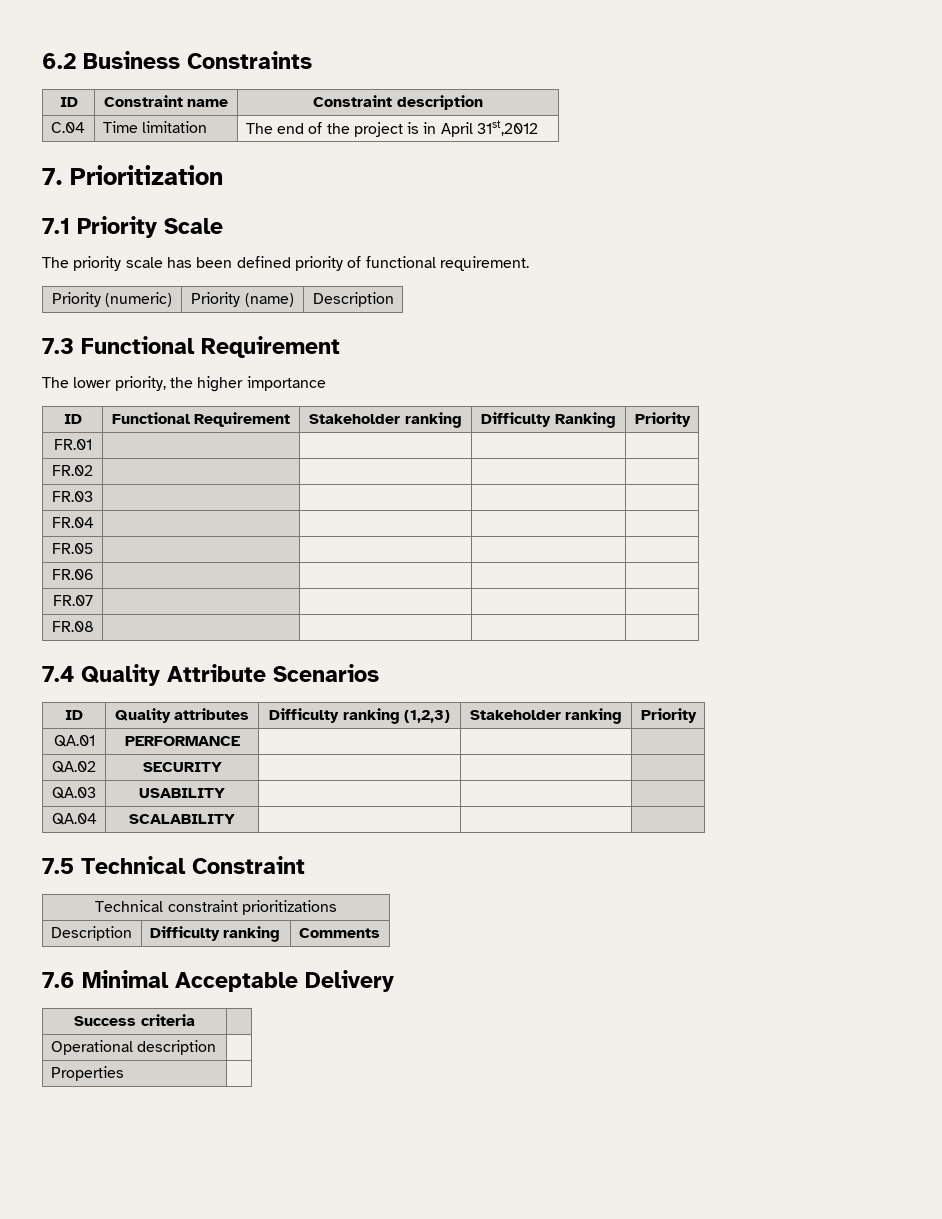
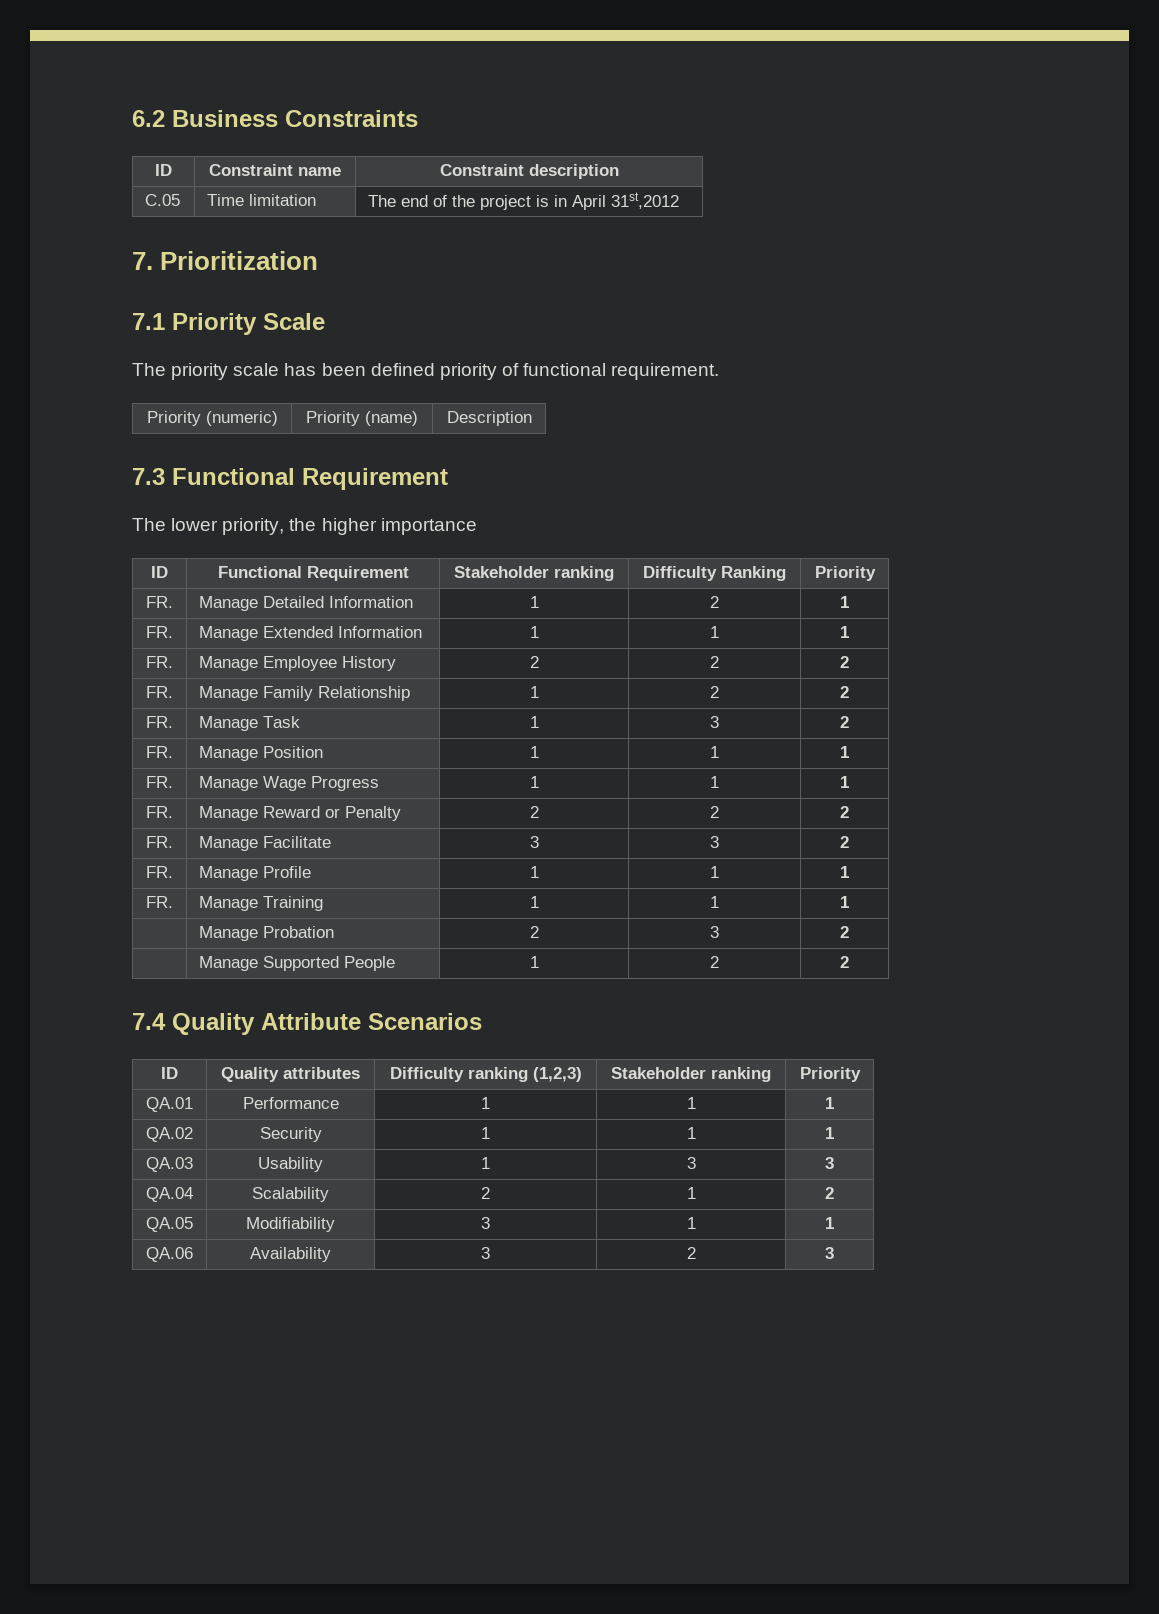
[50,122,85,133] C.04 -> [145,194,181,206] C.05
[53,439,92,450] [52,465,93,476] [52,491,93,502] [51,517,94,528] [52,543,93,554] [51,569,94,580] [52,595,93,606] [51,621,94,632] FR.01 | | | | // FR.02 | | | | // FR.03 | | | | // FR.04 | | | | // FR.05 | | | | // FR.06 | | | | // FR.07 | | | | // FR.08 | | | | -> [146,596,173,608] [199,596,414,611] [529,596,539,608] [710,596,719,608] [840,596,849,608] [146,626,173,638] [199,626,423,641] [529,626,539,638] [710,626,719,638] [840,626,849,638] [146,656,173,668] [199,656,397,671] [529,656,539,668] [710,656,719,668] [840,656,849,668] [146,686,173,698] [199,686,411,701] [529,686,539,698] [710,686,719,698] [840,686,849,698] [146,716,173,728] [199,716,301,731] [529,716,539,728] [710,716,719,728] [840,716,849,728] [146,746,173,758] [199,746,324,761] [529,746,539,758] [710,746,719,758] [840,746,849,758] [146,776,173,788] [199,776,380,791] [529,776,539,788] [710,776,719,788] [840,776,849,788] [146,806,173,818] [199,806,402,821] [529,806,539,818] [710,806,719,818] [840,806,849,818] [146,836,173,848] [199,836,332,851] [529,836,539,848] [710,836,719,848] [840,836,849,848] [146,866,173,878] [199,866,312,881] [529,866,539,878] [710,866,719,878] [840,866,849,878] [146,896,173,908] [199,896,324,911] [529,896,539,908] [710,896,719,908] [840,896,849,908] [199,926,335,941] [529,926,539,938] [710,926,719,938] [840,926,849,938] [199,956,396,971] [529,956,539,968] [710,956,719,968] [840,956,849,968] FR. | Manage Detailed Information | 1 | 2 | 1 // FR. | Manage Extended Information | 1 | 1 | 1 // FR. | Manage Employee History | 2 | 2 | 2 // FR. | Manage Family Relationship | 1 | 2 | 2 // FR. | Manage Task | 1 | 3 | 2 // FR. | Manage Position | 1 | 1 | 1 // FR. | Manage Wage Progress | 1 | 1 | 1 // FR. | Manage Reward or Penalty | 2 | 2 | 2 // FR. | Manage Facilitate | 3 | 3 | 2 // FR. | Manage Profile | 1 | 1 | 1 // FR. | Manage Training | 1 | 1 | 1 // | Manage Probation | 2 | 3 | 2 // | Manage Supported People | 1 | 2 | 2
[124,736,240,746] [52,761,96,773] [142,762,222,772] [52,787,96,799] [139,788,225,798] [51,813,97,825] [129,814,235,824] [42,856,305,874] [95,900,337,915] [50,926,132,941] [149,926,280,942] [298,928,380,938] [42,970,394,992] [74,1014,195,1026] [50,1040,216,1055] [50,1066,124,1081] PERFORMANCE | | | // QA.02 | SECURITY | | | // QA.03 | USABILITY | | | // QA.04 | SCALABILITY | | | // 7.5 Technical Constraint // Technical constraint prioritizations // Description | Difficulty ranking | Comments // 7.6 Minimal Acceptable Delivery // Success criteria | // Operational description | // Properties | -> [242,1097,339,1109] [481,1097,490,1109] [686,1097,696,1109] [825,1097,834,1109] [146,1127,193,1142] [259,1127,322,1142] [481,1127,490,1139] [686,1127,696,1139] [825,1127,834,1139] [146,1157,193,1172] [258,1157,323,1172] [481,1157,490,1169] [686,1157,696,1169] [825,1157,834,1169] [146,1187,193,1202] [252,1187,329,1202] [481,1187,490,1199] [686,1187,696,1199] [825,1187,834,1199] [146,1217,193,1232] [246,1217,335,1232] [481,1217,490,1229] [686,1217,696,1229] [825,1217,834,1229] [146,1247,193,1262] [250,1247,331,1262] [481,1247,490,1259] [686,1247,696,1259] [825,1247,834,1259] Performance | 1 | 1 | 1 // QA.02 | Security | 1 | 1 | 1 // QA.03 | Usability | 1 | 3 | 3 // QA.04 | Scalability | 2 | 1 | 2 // QA.05 | Modifiability | 3 | 1 | 1 // QA.06 | Availability | 3 | 2 | 3

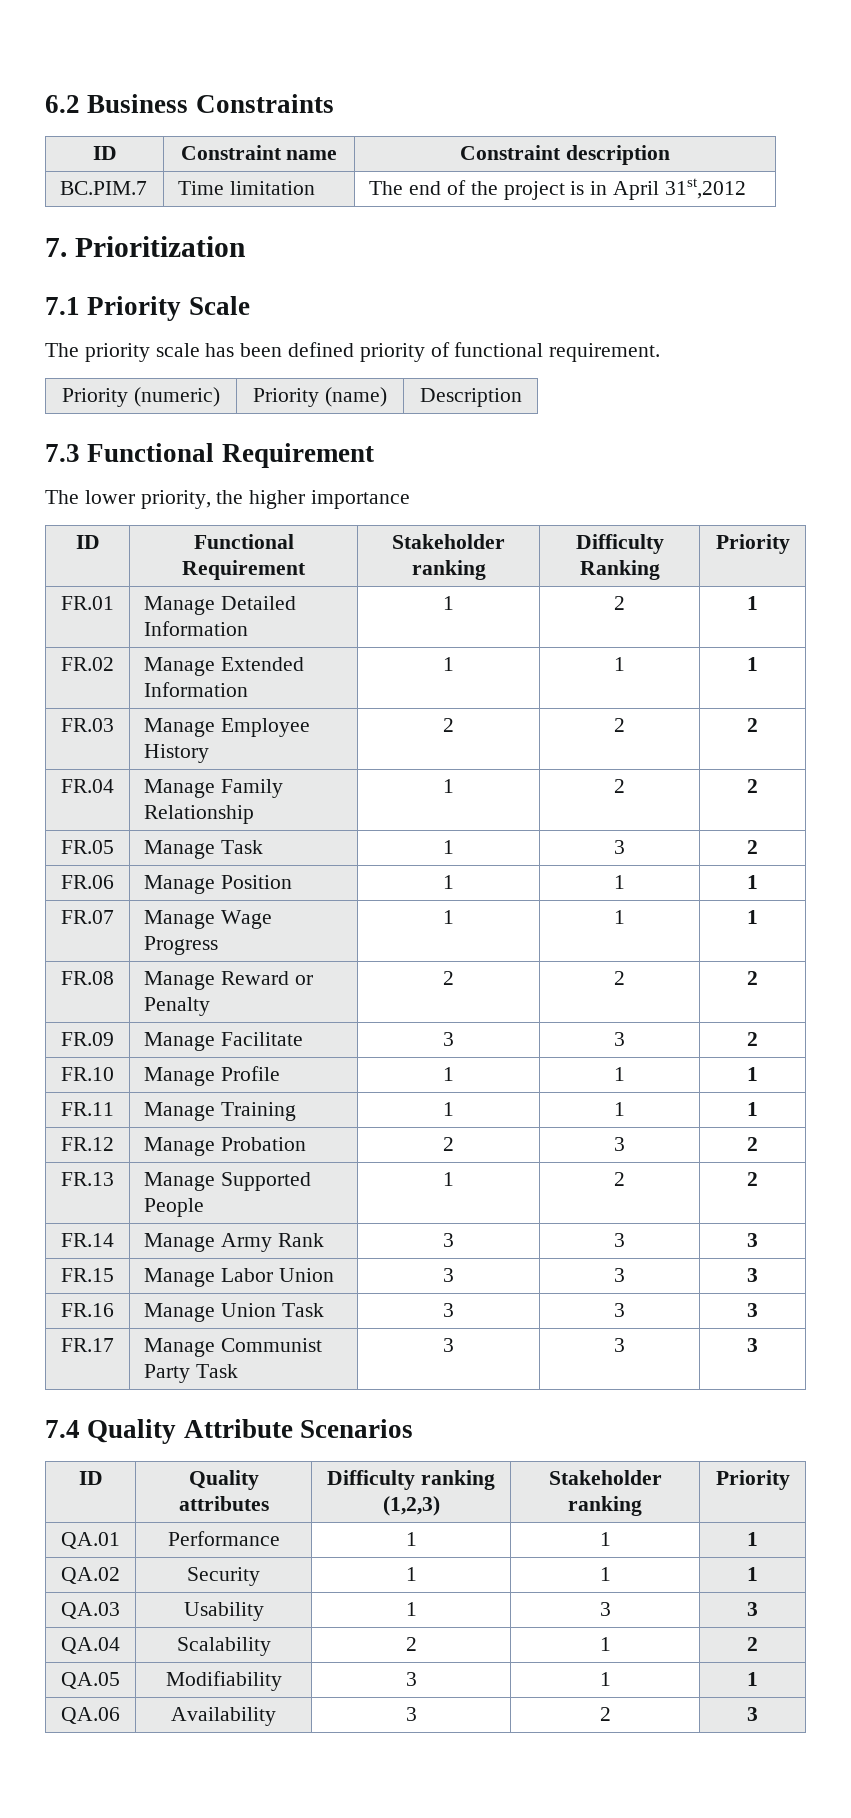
[145,194,181,206] C.05 -> [60,181,148,195] BC.PIM.7
[146,596,173,608] FR. -> [61,596,114,610] FR.01
[146,626,173,638] FR. -> [61,657,114,671] FR.02
[146,656,173,668] FR. -> [61,718,114,732] FR.03
[146,686,173,698] FR. -> [61,779,114,793] FR.04
[146,716,173,728] FR. -> [61,840,114,854] FR.05
[146,746,173,758] FR. -> [61,875,114,889] FR.06
[146,776,173,788] FR. -> [61,910,114,924] FR.07
[146,806,173,818] FR. -> [61,971,114,985] FR.08
[146,836,173,848] FR. -> [61,1032,114,1046] FR.09
[146,866,173,878] FR. -> [61,1067,114,1081] FR.10
[146,896,173,908] FR. -> [61,1102,114,1116] FR.11
(849, 902) none -> [61,1137,114,1151] FR.12
(849, 932) none -> [61,1172,114,1186] FR.13
(849, 962) none -> [61,1233,114,1247] [144,1233,324,1252] [443,1233,454,1247] [614,1233,625,1247] [747,1233,758,1247] [61,1268,114,1282] [144,1268,334,1287] [443,1268,454,1282] [614,1268,625,1282] [747,1268,758,1282] [61,1303,114,1317] [144,1303,324,1322] [443,1303,454,1317] [614,1303,625,1317] [747,1303,758,1317] [61,1338,114,1352] [144,1338,323,1357] [144,1364,239,1383] [443,1338,454,1352] [614,1338,625,1352] [747,1338,758,1352] // FR.14 | Manage Army Rank | 3 | 3 | 3 // FR.15 | Manage Labor Union | 3 | 3 | 3 // FR.16 | Manage Union Task | 3 | 3 | 3 // FR.17 | Manage Communist Party Task | 3 | 3 | 3

